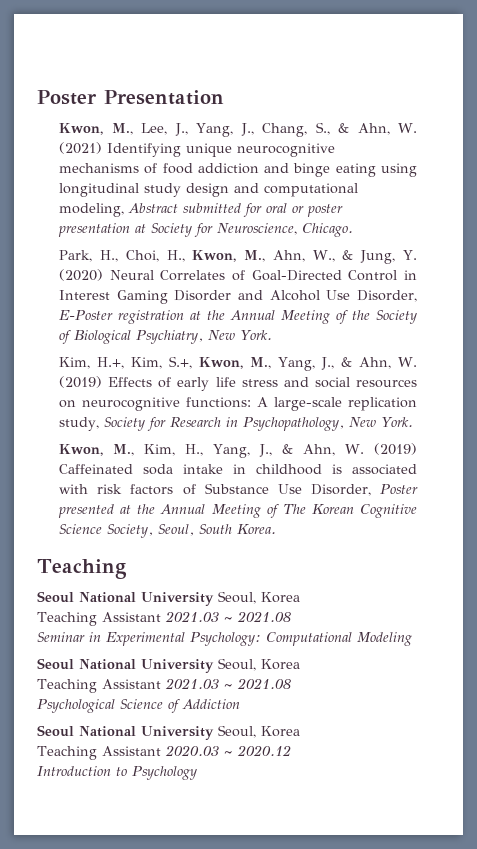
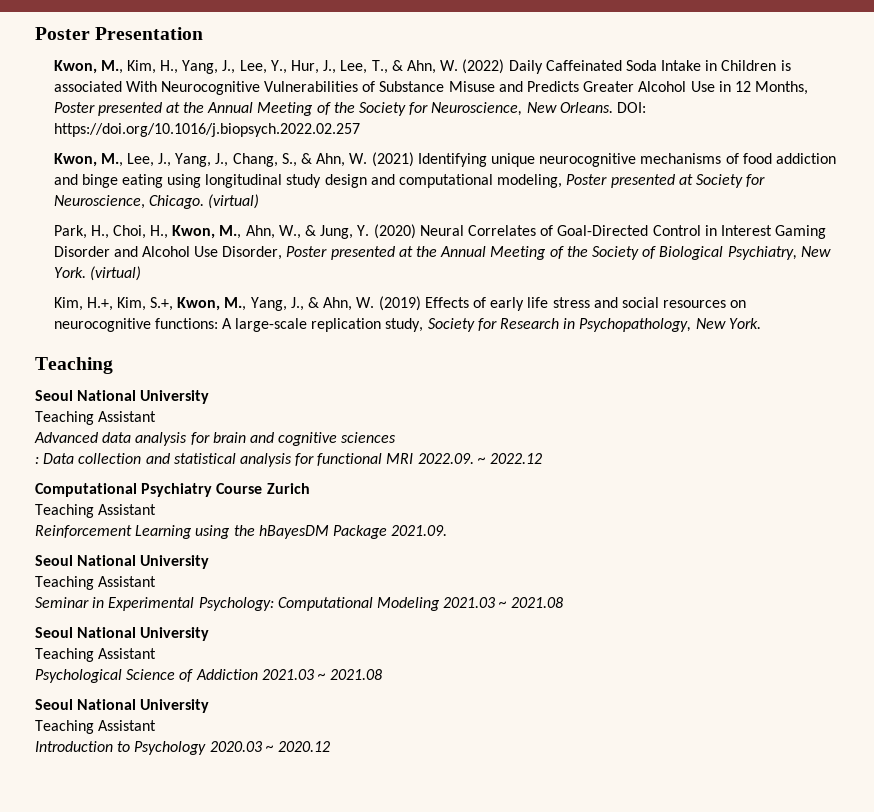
(224, 97) none -> [53,59,791,74] [53,81,809,95] [53,102,646,116] [53,123,360,137] // Kwon, M., Kim, H., Yang, J., Lee, Y., Hur, J., Lee, T., & Ahn, W. (2022) Daily Caffeinated Soda Intake in Children is associated With Neurocognitive Vulnerabilities of Substance Misuse and Predicts Greater Alcohol Use in 12 Months, Poster presented at the Annual Meeting of the Society for Neuroscience, New Orleans. DOI: https://doi.org/10.1016/j.biopsych.2022.02.257
[128,203,344,217] [58,223,131,237] Abstract submitted for oral or poster presentation -> [566,174,675,188] Poster presented
(354, 230) none -> [207,194,259,209] (virtual)
[59,310,185,324] E-Poster registration -> [286,246,395,260] Poster presented
(273, 335) none -> [89,266,141,281] (virtual)
[59,443,417,458] [59,464,417,475] [59,483,418,496] [58,504,417,518] [59,524,277,538] // Kwon, M., Kim, H., Yang, J., & Ahn, W. (2019) Caffeinated soda intake in childhood is associated with risk factors of Substance Use Disorder, Poster presented at the Annual Meeting of The Korean Cognitive Science Society, Seoul, South Korea. -> (761, 323) none
[218,591,300,604] [37,611,291,626] Seoul, Korea // Teaching Assistant 2021.03 ~ 2021.08 -> [35,411,157,425] [34,432,397,446] [35,453,543,467] [35,483,310,497] [35,504,157,518] [35,525,448,539] [35,555,210,569] [35,576,157,590] // Teaching Assistant // Advanced data analysis for brain and cognitive sciences // : Data collection and statistical analysis for functional MRI 2022.09. ~ 2022.12 // Computational Psychiatry Course Zurich // Teaching Assistant // Reinforcement Learning using the hBayesDM Package 2021.09. // Seoul National University // Teaching Assistant
[37,658,300,673] [37,678,291,693] // Seoul National University Seoul, Korea // Teaching Assistant 2021.03 ~ 2021.08 -> [443,597,564,608] [35,627,210,641] [35,648,157,662] 2021.03 ~ 2021.08 // Seoul National University // Teaching Assistant
[37,725,300,740] [37,745,291,760] // Seoul National University Seoul, Korea // Teaching Assistant 2020.03 ~ 2020.12 -> [261,669,383,680] [35,699,210,713] [35,720,157,734] 2021.03 ~ 2021.08 // Seoul National University // Teaching Assistant
(197, 773) none -> [209,741,330,752] 2020.03 ~ 2020.12

